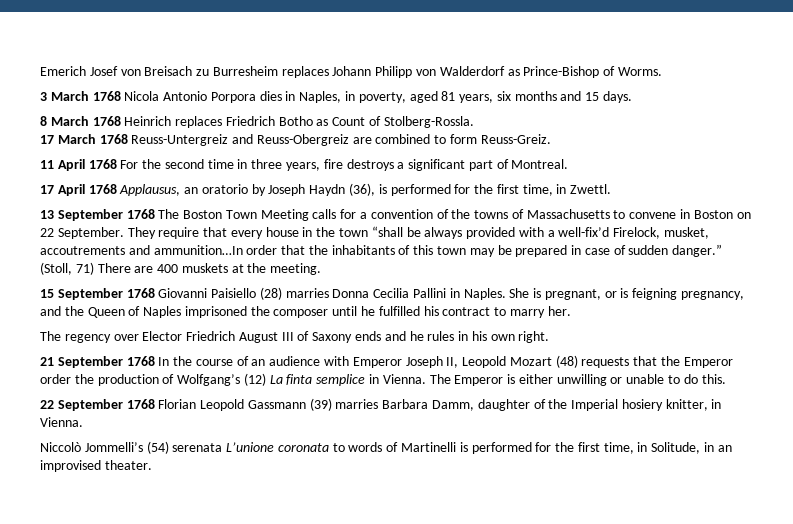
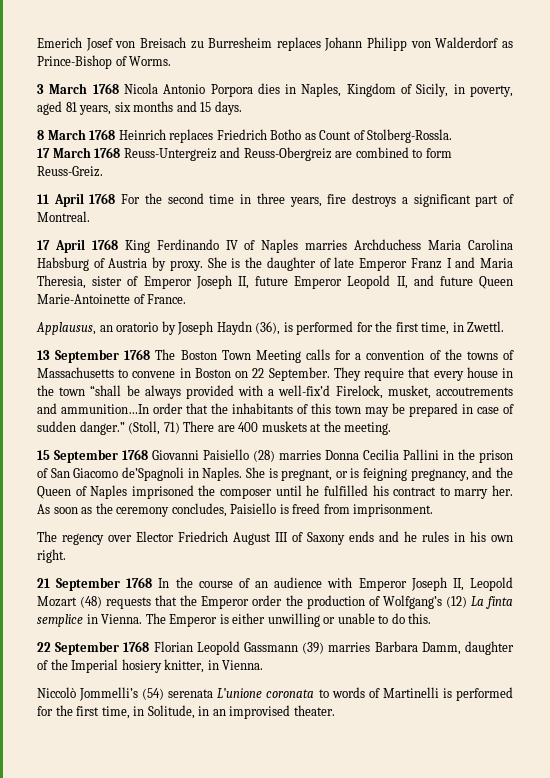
(342, 97) none -> [346,83,449,97] Kingdom of Sicily,
(117, 189) none -> [124,239,514,253] [37,257,514,271] [37,275,513,289] [37,294,187,304] King Ferdinando IV of Naples marries Archduchess Maria Carolina Habsburg of Austria by proxy. She is the daughter of late Emperor Franz I and Maria Theresia, sister of Emperor Joseph II, future Emperor Leopold II, and future Queen Marie-Antoinette of France. //
(460, 293) none -> [458,449,513,463] [37,467,199,481] the prison of San Giacomo de’Spagnoli in
(571, 311) none -> [37,503,434,517] As soon as the ceremony concludes, Paisiello is freed from imprisonment.

